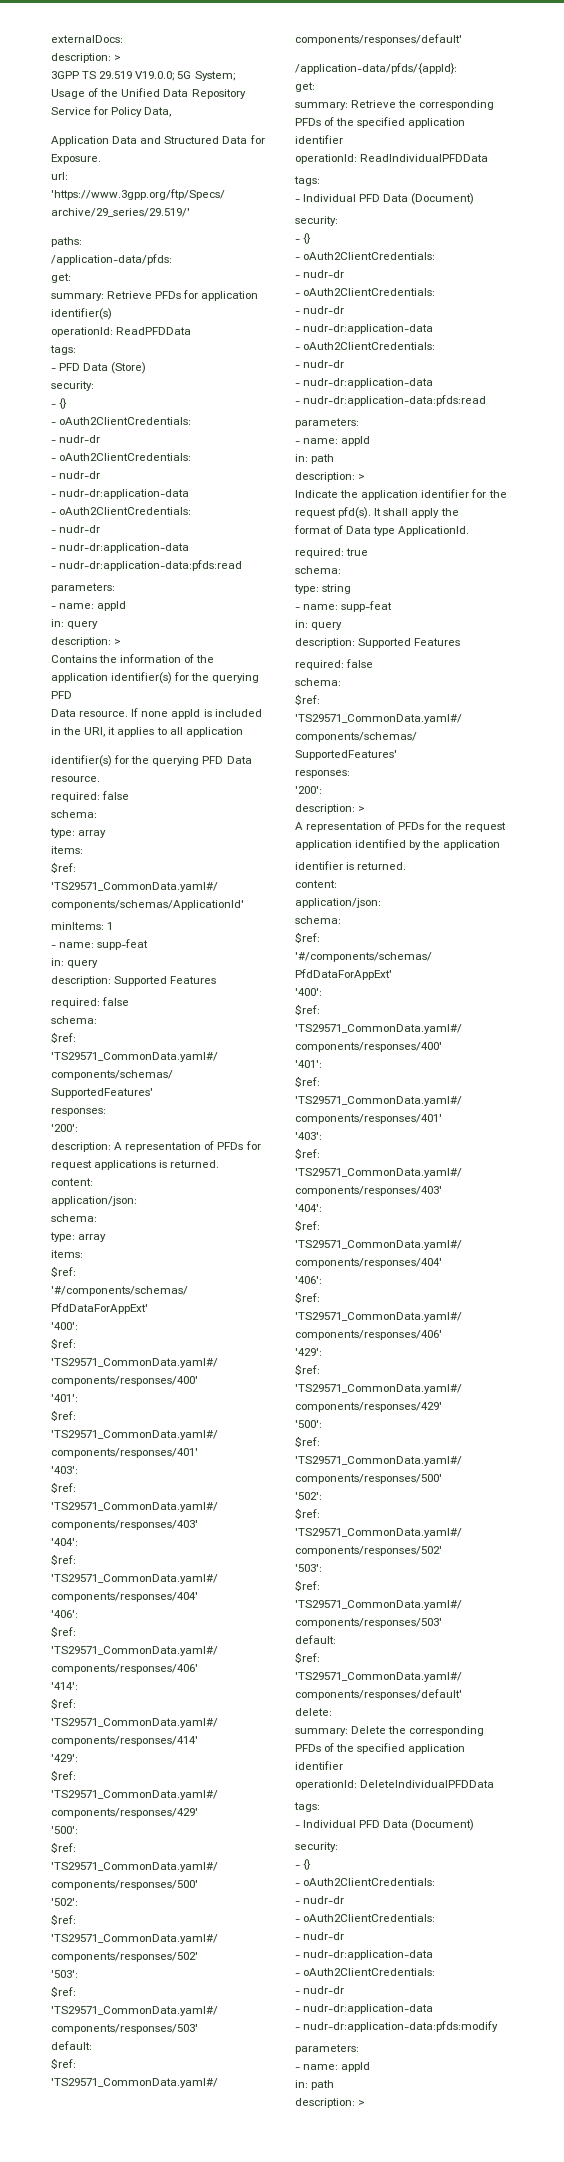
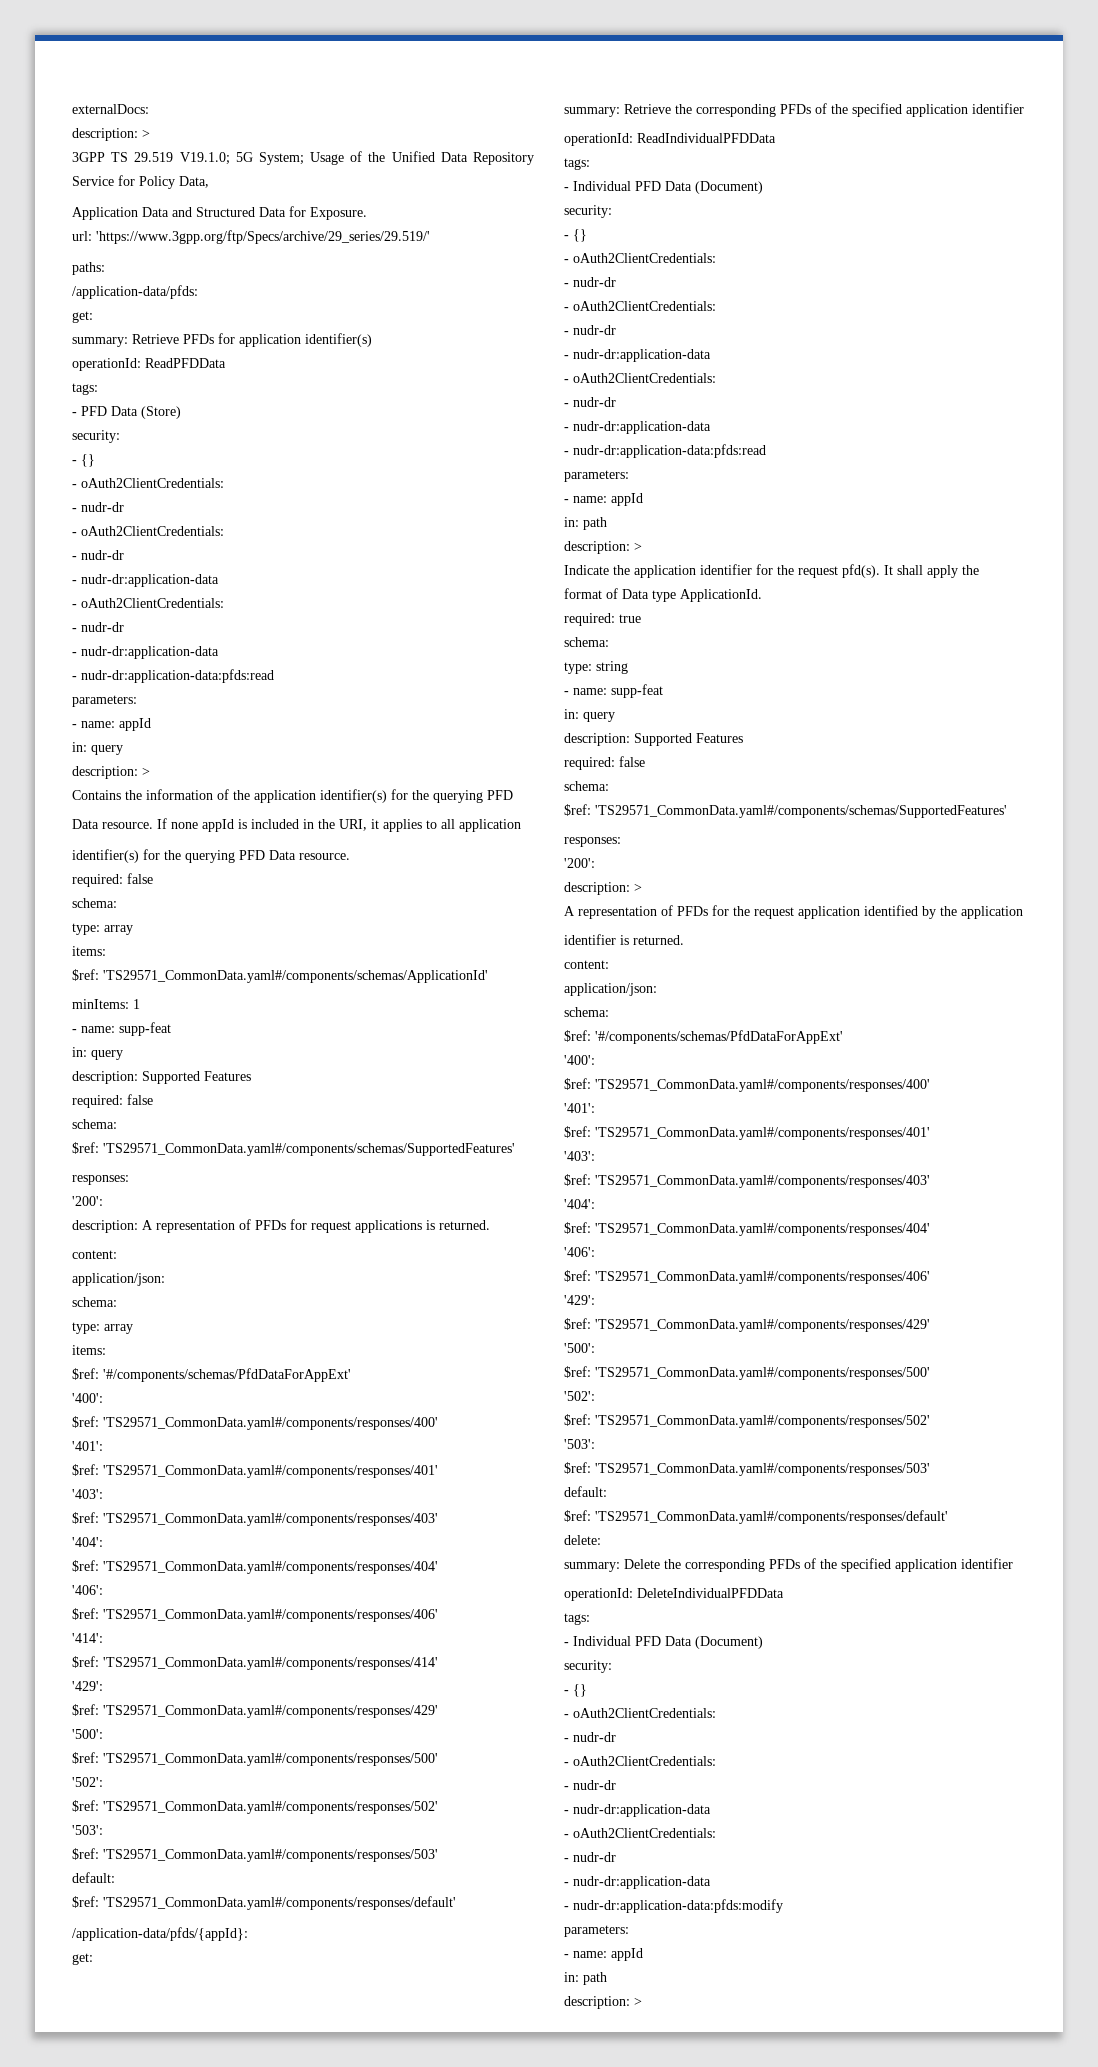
[135,71,175,81] V19.0.0; -> [179,152,230,165] V19.1.0;

